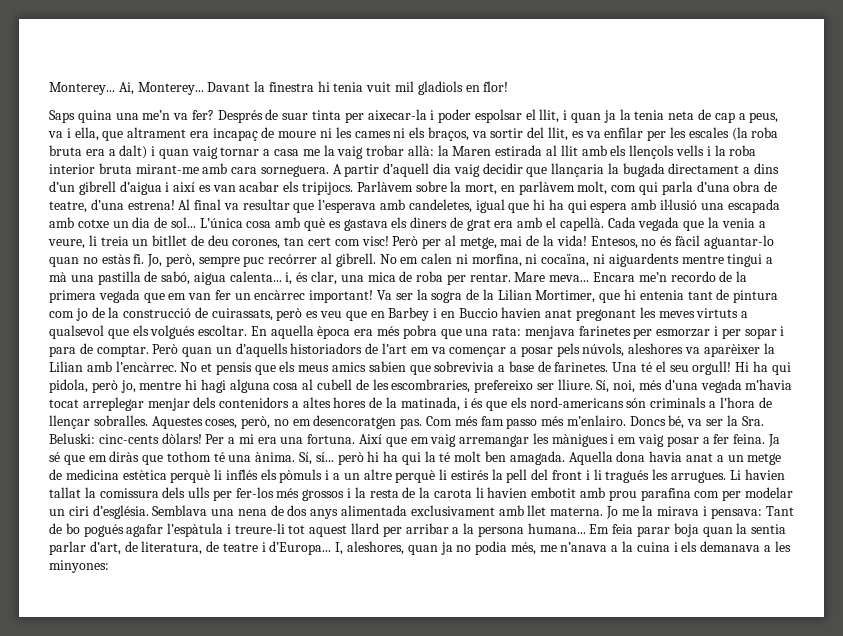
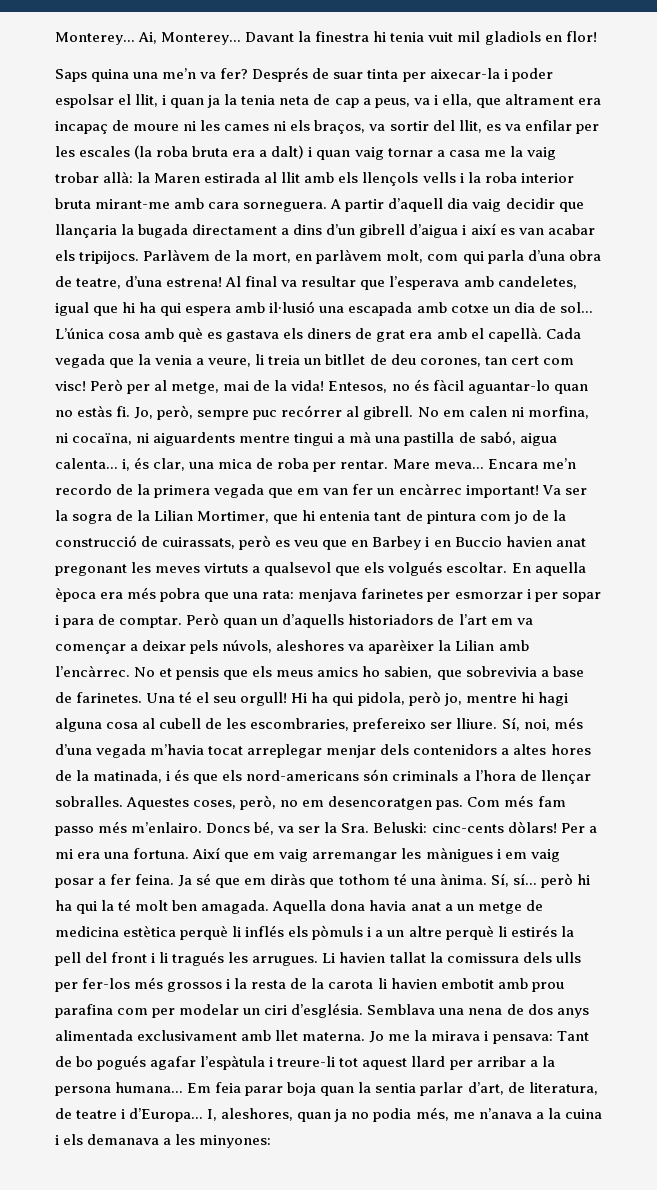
[415,181,447,192] sobre -> [214,250,232,261] de
[520,346,553,357] posar -> [142,640,187,651] deixar
[368,361,406,372] sabien -> [362,666,433,679] ho sabien,

